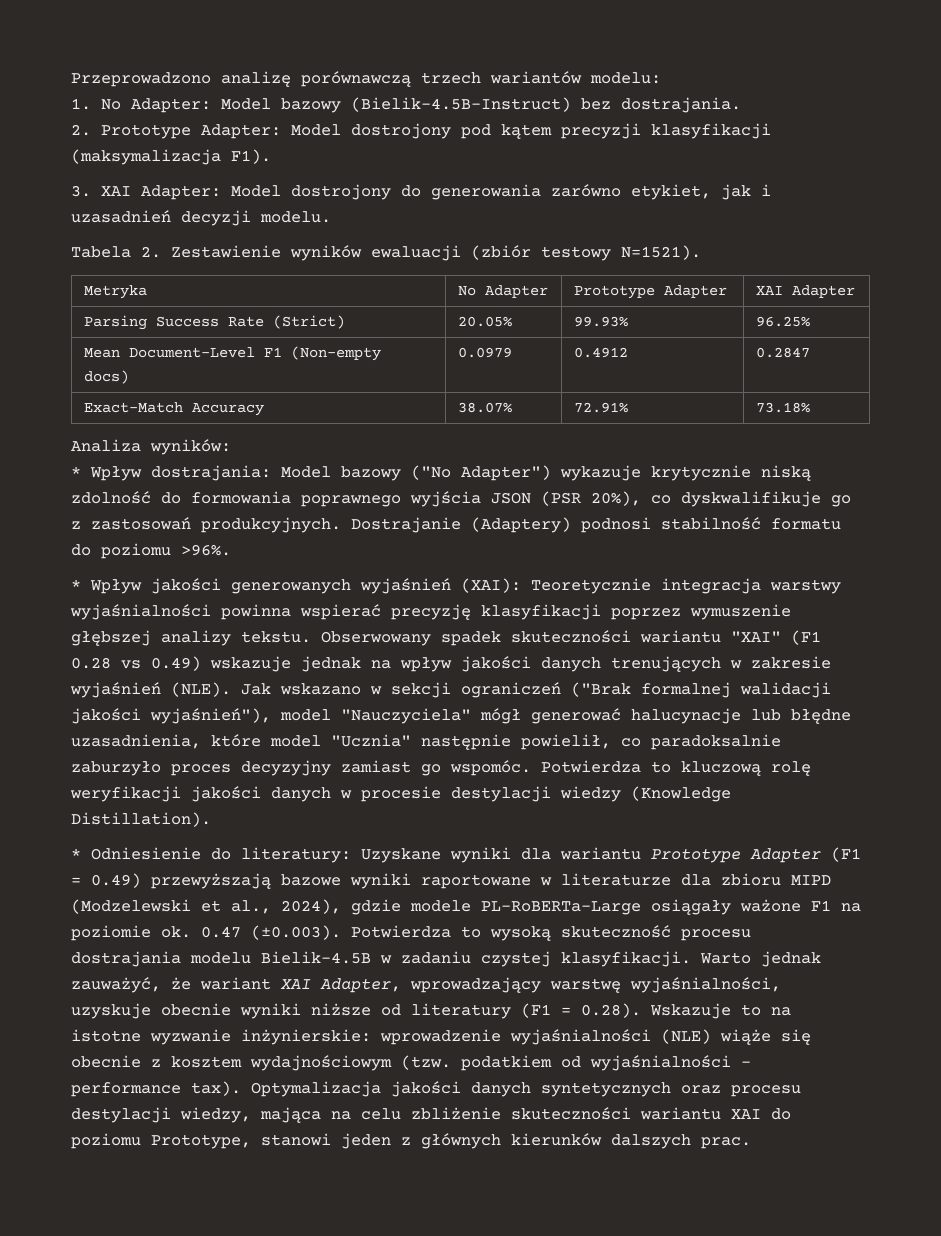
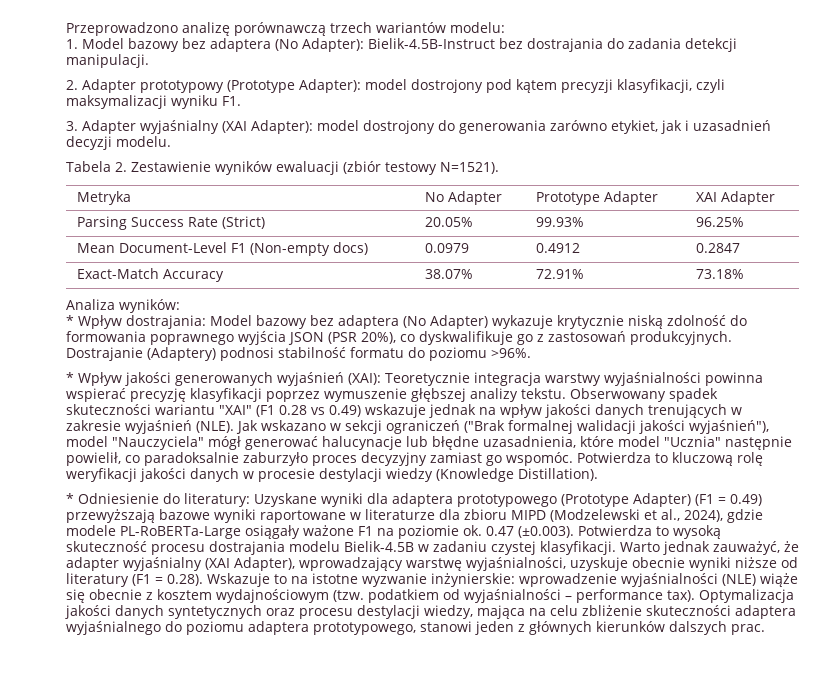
[101,97,741,113] [71,123,771,139] [71,149,271,165] [71,185,281,200] No Adapter: Model bazowy (Bielik-4.5B-Instruct) bez dostrajania. // 2. Prototype Adapter: Model dostrojony pod kątem precyzji klasyfikacji (maksymalizacja F1). // 3. XAI Adapter: Model -> [82,38,737,52] [66,54,149,68] [66,79,725,93] [66,95,241,109] [66,120,359,134] Model bazowy bez adaptera (No Adapter): Bielik-4.5B-Instruct bez dostrajania do zadania detekcji manipulacji. // 2. Adapter prototypowy (Prototype Adapter): model dostrojony pod kątem precyzji klasyfikacji, czyli maksymalizacji wyniku F1. // 3. Adapter wyjaśnialny (XAI Adapter): model
[411,465,551,481] ("No Adapter") -> [310,315,488,329] bez adaptera (No Adapter)
[560,847,821,863] wariantu Prototype Adapter -> [392,493,691,507] adaptera prototypowego (Prototype Adapter)
[200,977,401,993] wariant XAI Adapter, -> [66,557,295,571] adapter wyjaśnialny (XAI Adapter),
[640,1107,791,1120] [71,1133,251,1149] wariantu XAI do poziomu Prototype, -> [735,605,796,619] [66,621,416,635] adaptera wyjaśnialnego do poziomu adaptera prototypowego,

